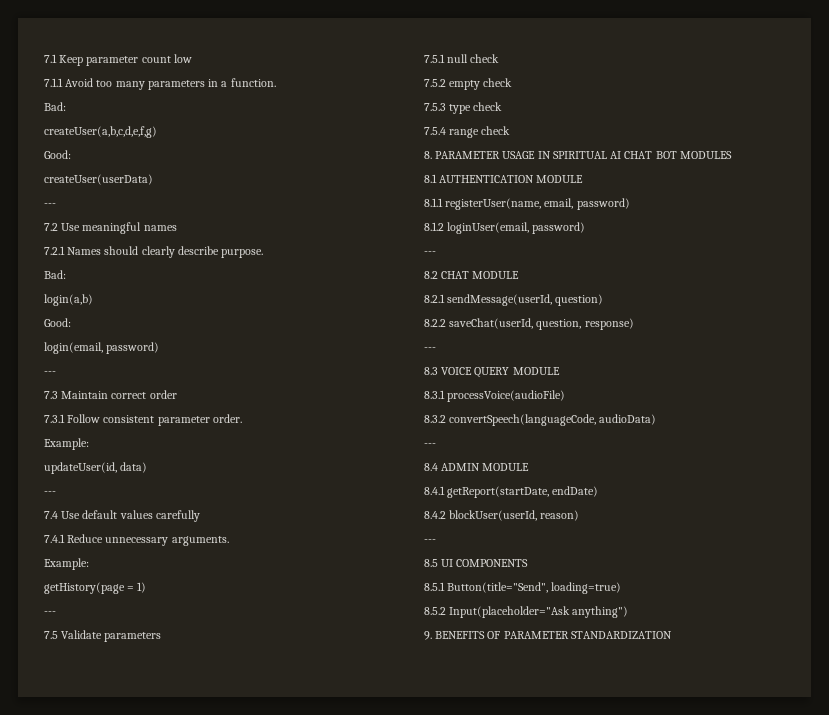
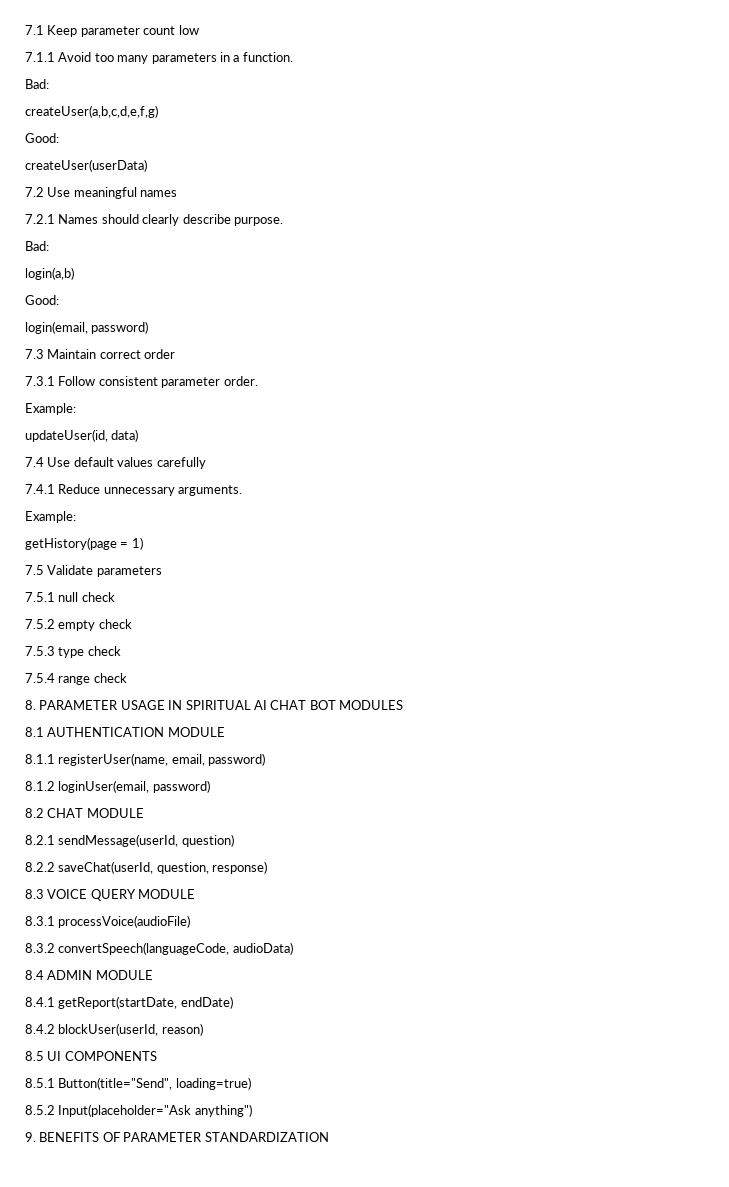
[44,203,56,207] // --- -> (147, 165) none
[44,371,56,375] // --- -> (149, 327) none
[44,491,56,495] // --- -> (139, 435) none
[44,611,56,615] // --- -> (143, 543) none
[424,251,436,255] // --- -> (210, 786) none
[424,347,436,351] // --- -> (268, 867) none
[424,443,436,447] // --- -> (293, 948) none
[424,539,436,543] // --- -> (203, 1029) none

